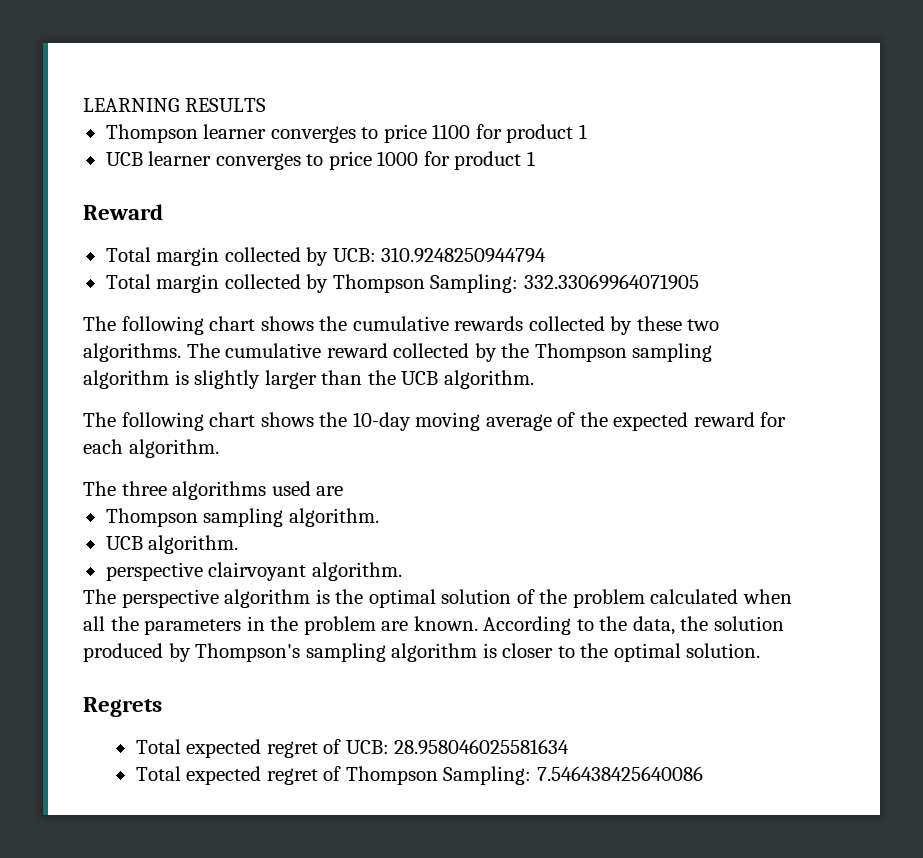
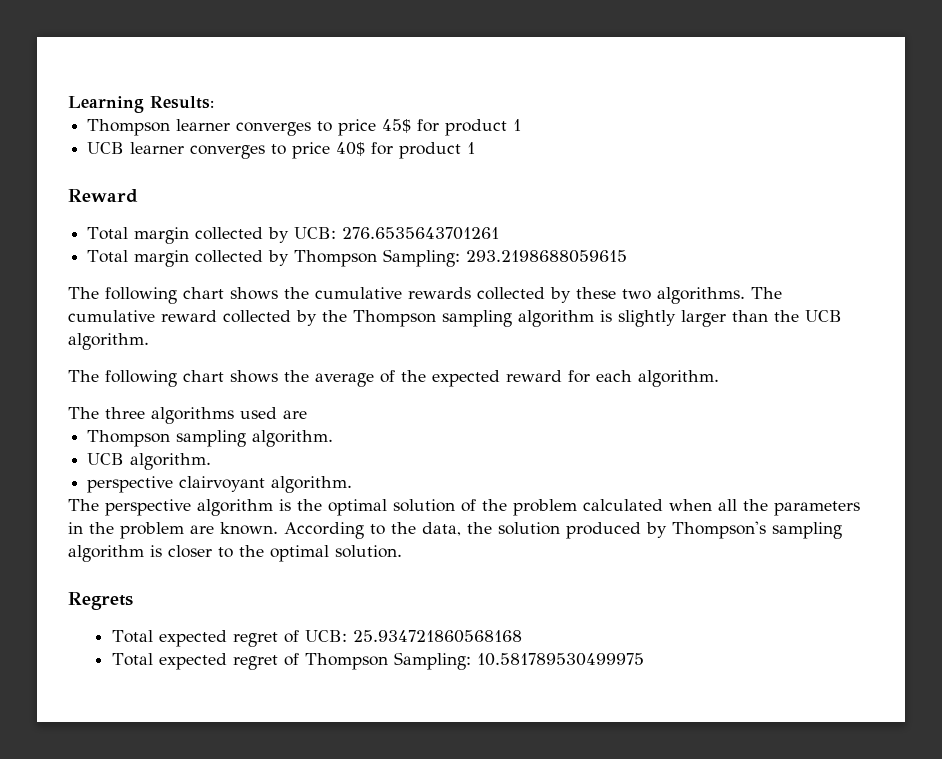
[83,98,266,112] LEARNING RESULTS -> [68,96,214,113] Learning Results:
[432,124,471,139] 1100 -> [382,119,412,133] 45$
[377,151,419,166] 1000 -> [336,142,366,156] 40$
[381,247,547,263] 310.9248250944794 -> [342,227,500,240] 276.6535643701261
[523,274,699,290] 332.33069964071905 -> [466,250,628,263] 293.2198688059615
[352,412,481,431] 10-day moving -> (309, 376) none
[394,739,570,755] 28.958046025581634 -> [352,630,522,643] 25.934721860568168
[536,766,703,781] 7.546438425640086 -> [476,653,644,666] 10.581789530499975

